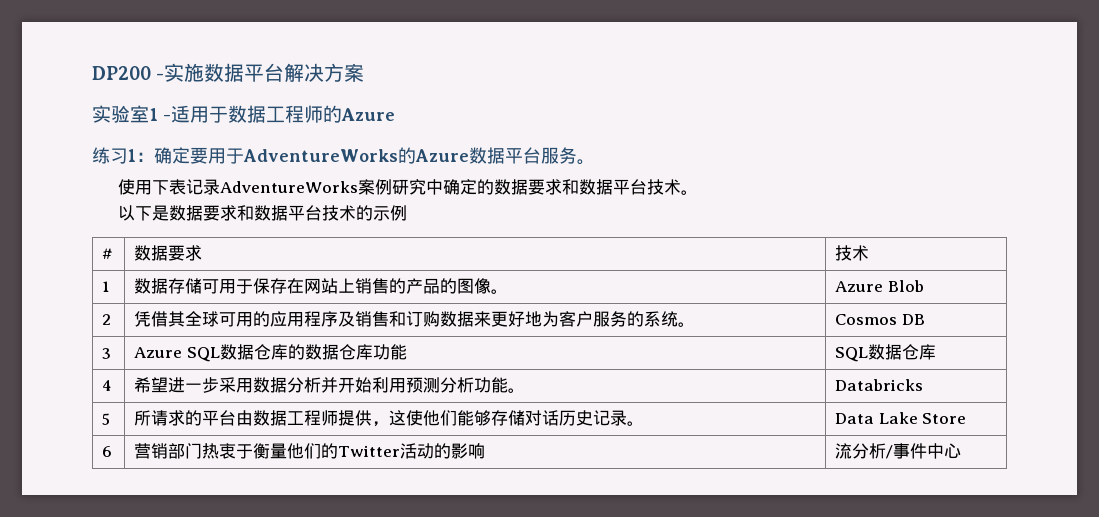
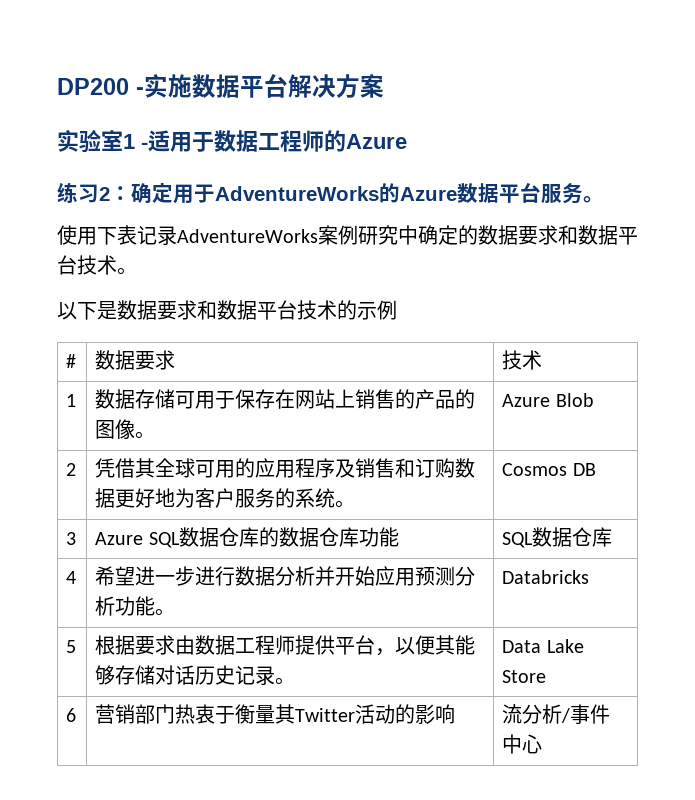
[128,147,208,164] 1：确定要 -> [99,183,173,203] 2：确定
[474,311,492,327] 来 -> (116, 498) none
[219,377,254,393] 采用 -> [195,566,236,586] 进行
[372,377,390,393] 利 -> [375,566,396,586] 应
[134,410,237,426] 所请求的平台 -> [95,635,176,655] 根据要求
[372,410,458,427] ，这使他们 -> [335,635,456,656] 平台，以便其
[287,443,339,459] 他们的 -> [275,704,296,724] 其

